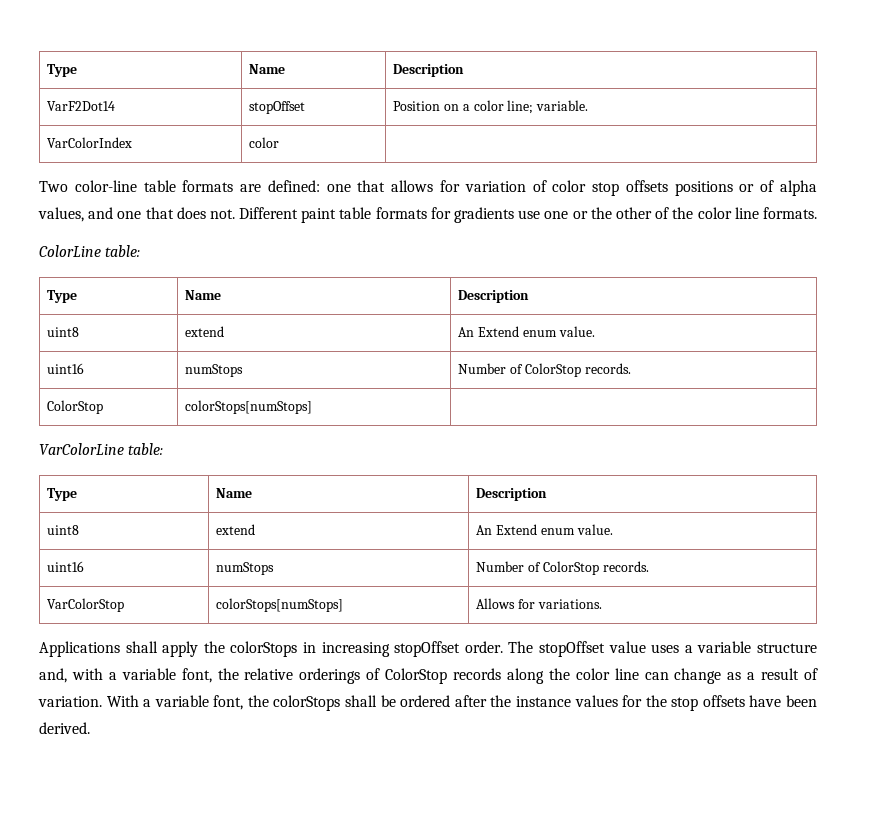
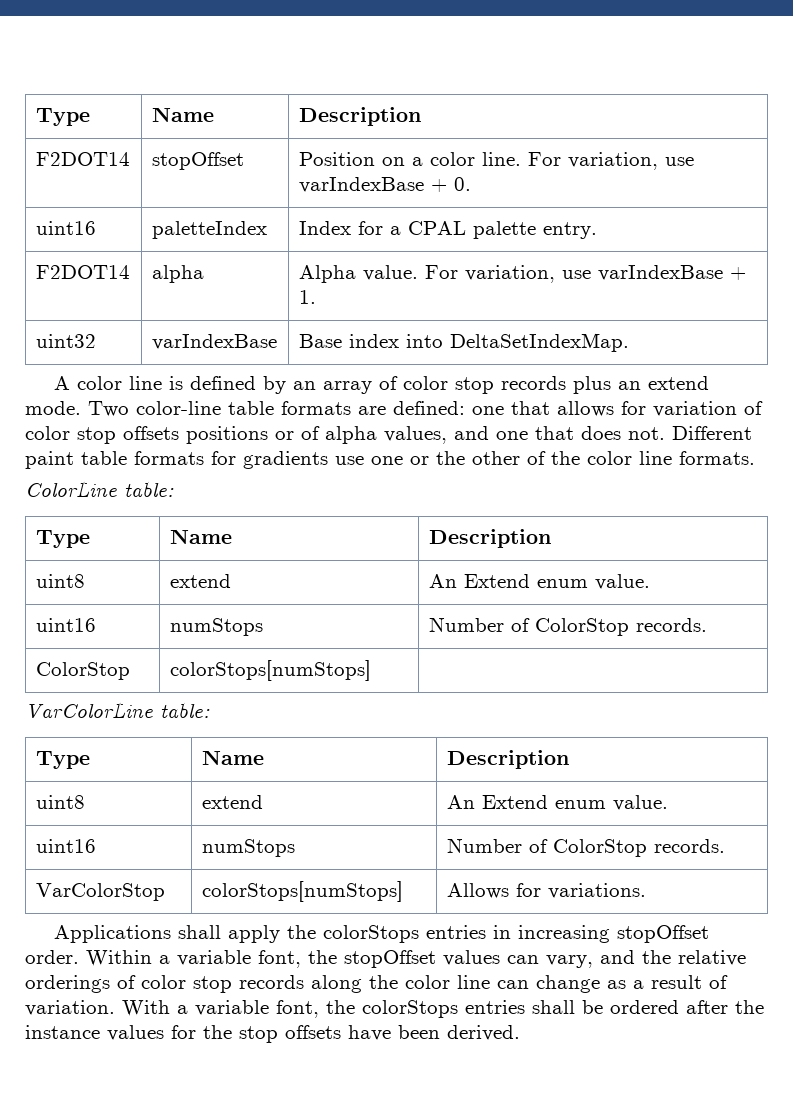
[47,64,78,77] [249,64,286,74] [393,64,465,77] [47,101,116,111] Type | Name | Description // VarF2Dot14 -> [35,108,90,126] [151,107,214,122] [298,107,421,126] [35,152,130,166] Type | Name | Description // F2DOT14
[507,100,589,114] [47,137,133,148] [249,137,280,148] line; variable. // VarColorIndex | color | // -> [481,152,694,170] [298,177,471,193] [35,221,96,235] [151,221,267,239] [298,221,597,239] [35,265,130,279] [151,265,204,283] [298,265,746,283] [298,290,316,304] [35,334,96,348] [151,334,277,350] [298,333,629,352] [53,376,709,394] [25,401,81,415] line. For variation, use varIndexBase + 0. // uint16 | paletteIndex | Index for a CPAL palette entry. // F2DOT14 | alpha | Alpha value. For variation, use varIndexBase + 1. // uint32 | varIndexBase | Base index into DeltaSetIndexMap. // A color line is defined by an array of color stop records plus an extend mode.
(298, 649) none -> [425,925,486,939] entries
[508,641,818,657] [39,668,212,683] The stopOffset value uses a variable structure and, with a variable font, -> [86,950,635,968] Within a variable font, the stopOffset values can vary, and
[385,668,448,684] ColorStop -> [141,975,232,993] color stop
(341, 703) none -> [465,1000,525,1014] entries

